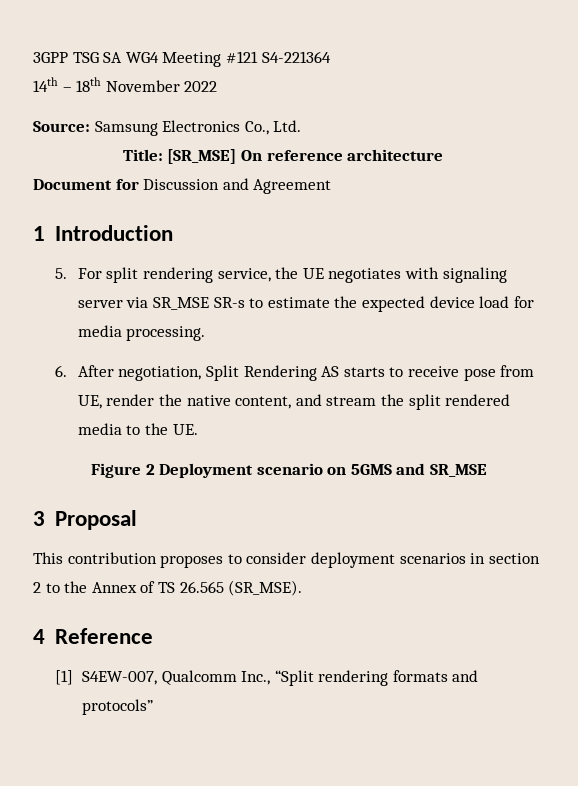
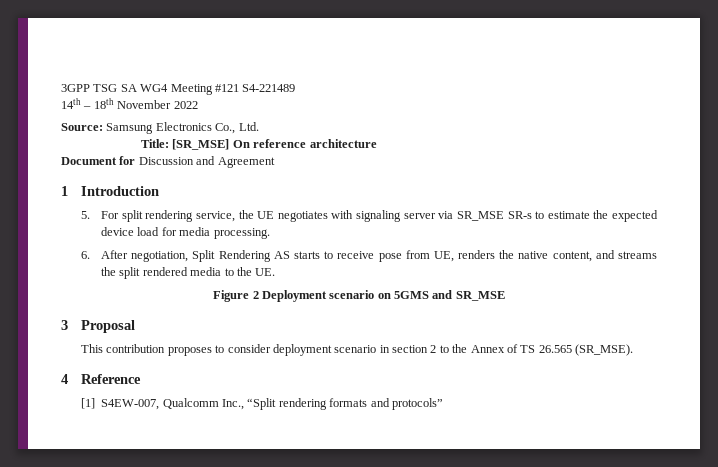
[261,51,331,63] S4-221364 -> [242,84,296,92] S4-221489
[106,394,155,406] render -> [458,250,496,259] renders
[326,396,377,406] stream -> [617,251,657,259] streams
[399,553,466,564] scenarios -> [334,345,377,353] scenario

